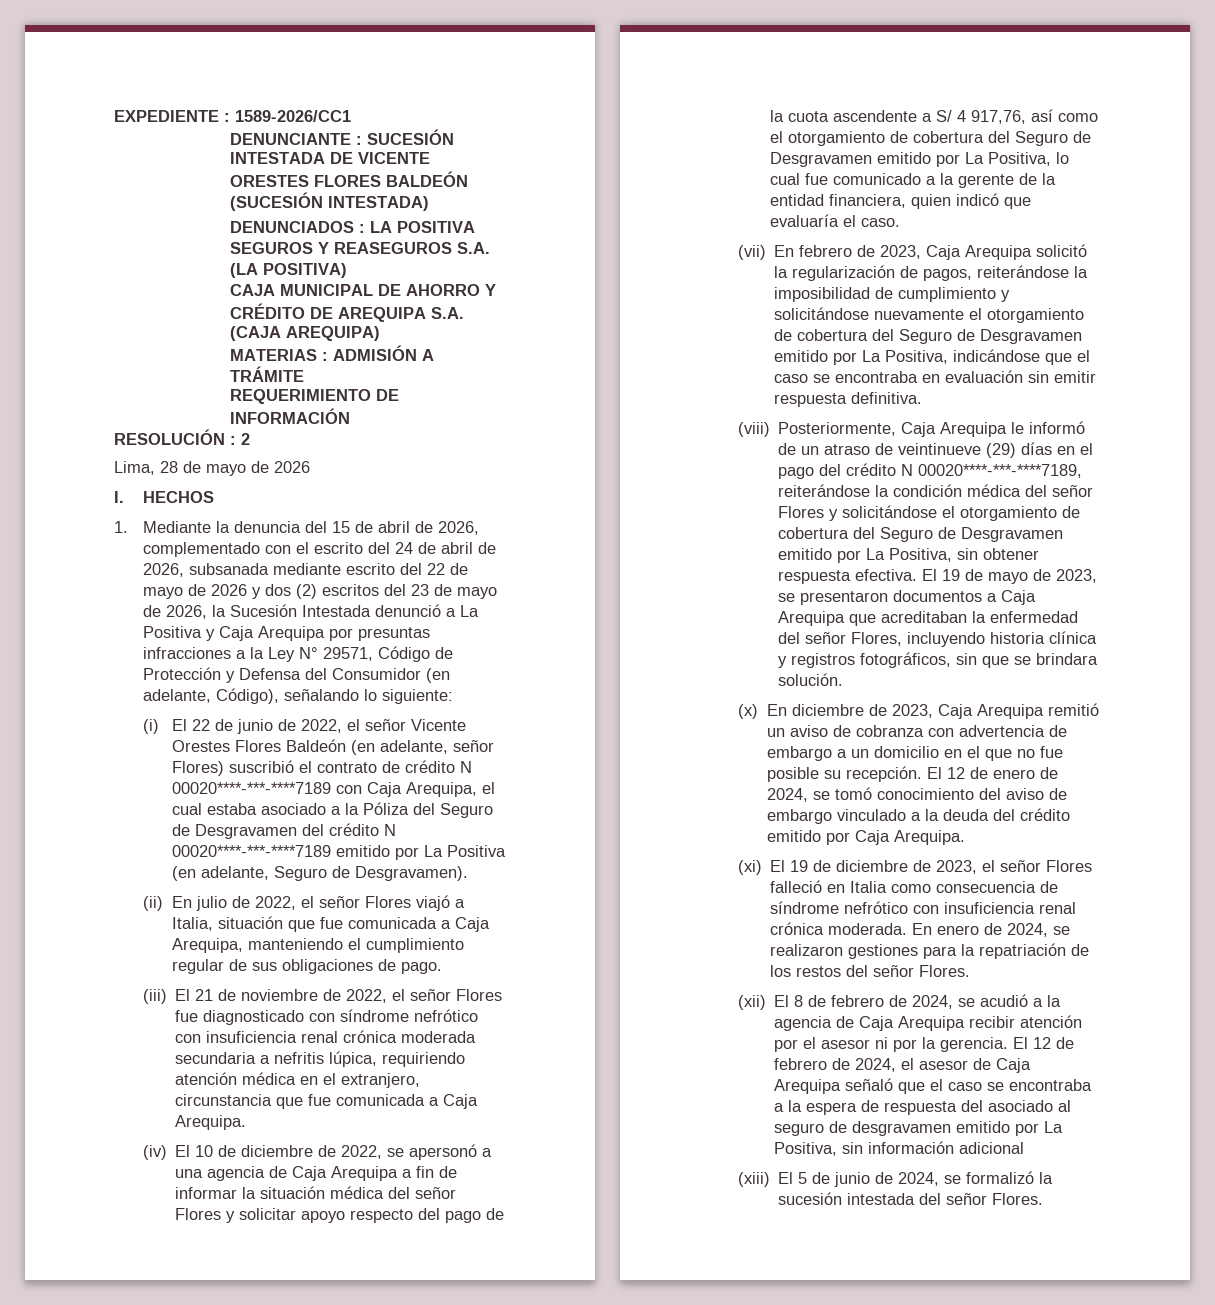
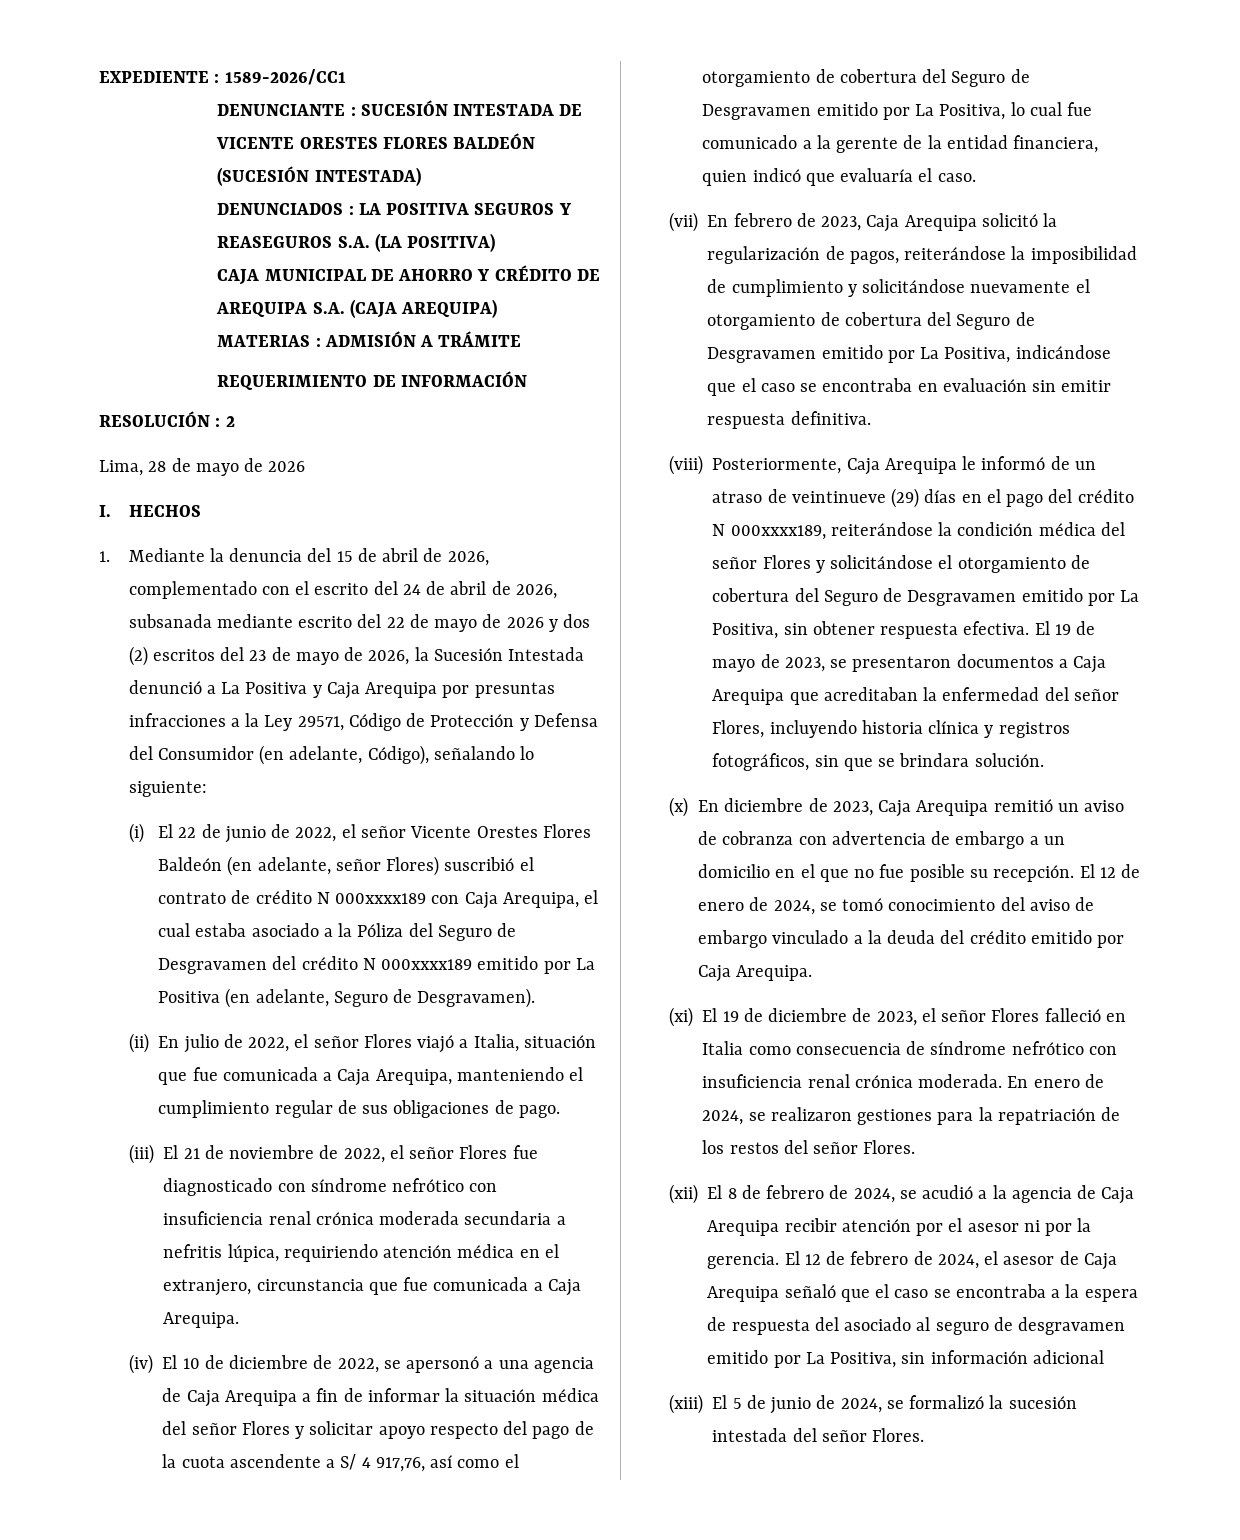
[298,647,318,659] N° -> (293, 723) none
[171,782,331,794] 00020****-***-****7189 -> [335,893,427,904] 000xxxx189
[171,845,331,857] 00020****-***-****7189 -> [381,959,473,970] 000xxxx189
[918,464,1083,478] 00020****-***-****7189, -> [730,525,826,540] 000xxxx189,

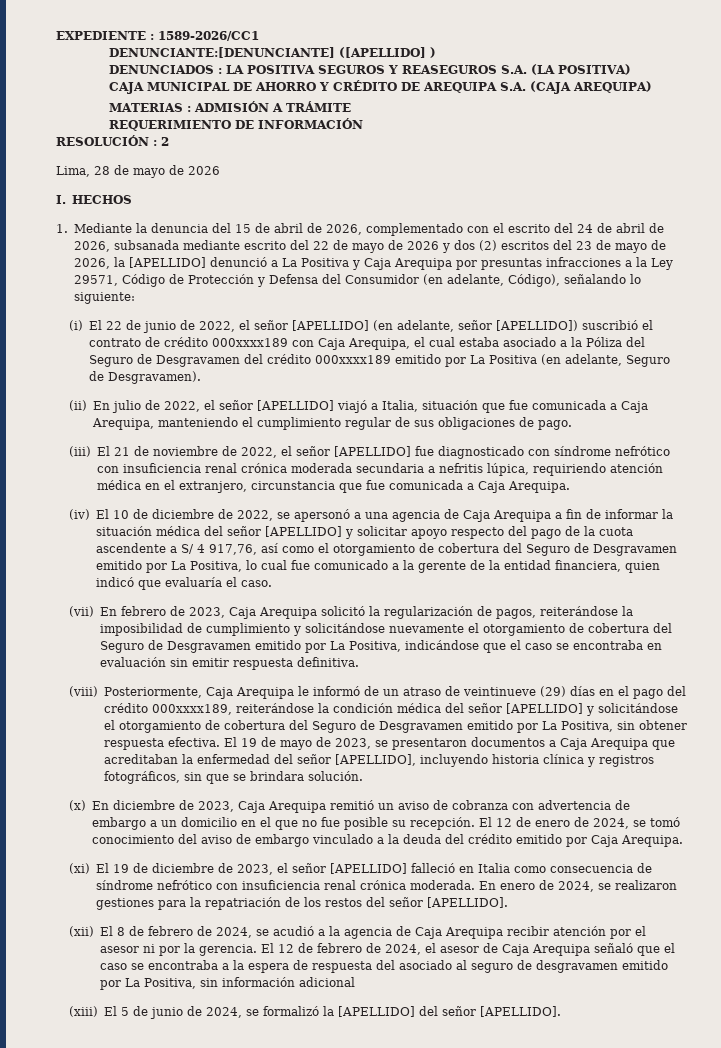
[217,100,583,116] [216,133,536,149] [217,166,421,186] DENUNCIANTE : SUCESIÓN INTESTADA DE VICENTE ORESTES FLORES BALDEÓN (SUCESIÓN INTESTADA) -> [108,47,436,58] DENUNCIANTE:[DENUNCIANTE] ([APELLIDO] )
[433,647,585,661] Sucesión Intestada -> [128,257,206,268] [APELLIDO]
[410,824,591,838] [158,857,223,871] Vicente Orestes Flores Baldeón -> [291,320,369,331] [APELLIDO]
[386,856,440,876] Flores) -> [495,320,578,331] [APELLIDO])
[316,892,330,904] N -> (208, 342) none
[362,958,376,970] N -> (311, 359) none
[363,1034,412,1048] Flores -> [256,400,334,411] [APELLIDO]
[459,1145,508,1159] Flores -> [333,446,411,457] [APELLIDO]
[241,1421,290,1435] Flores -> [264,526,342,537] [APELLIDO]
[712,524,726,536] N -> (148, 708) none
[762,555,811,569] Flores -> [505,703,583,714] [APELLIDO]
[712,720,765,738] Flores, -> [334,754,416,766] [APELLIDO],
[991,1008,1040,1022] Flores -> [329,863,407,874] [APELLIDO]
[863,1140,916,1154] Flores. -> [426,897,508,908] [APELLIDO].
[1008,1396,1077,1409] [712,1428,925,1442] sucesión intestada del señor Flores. -> [337,1006,561,1017] [APELLIDO] del señor [APELLIDO].

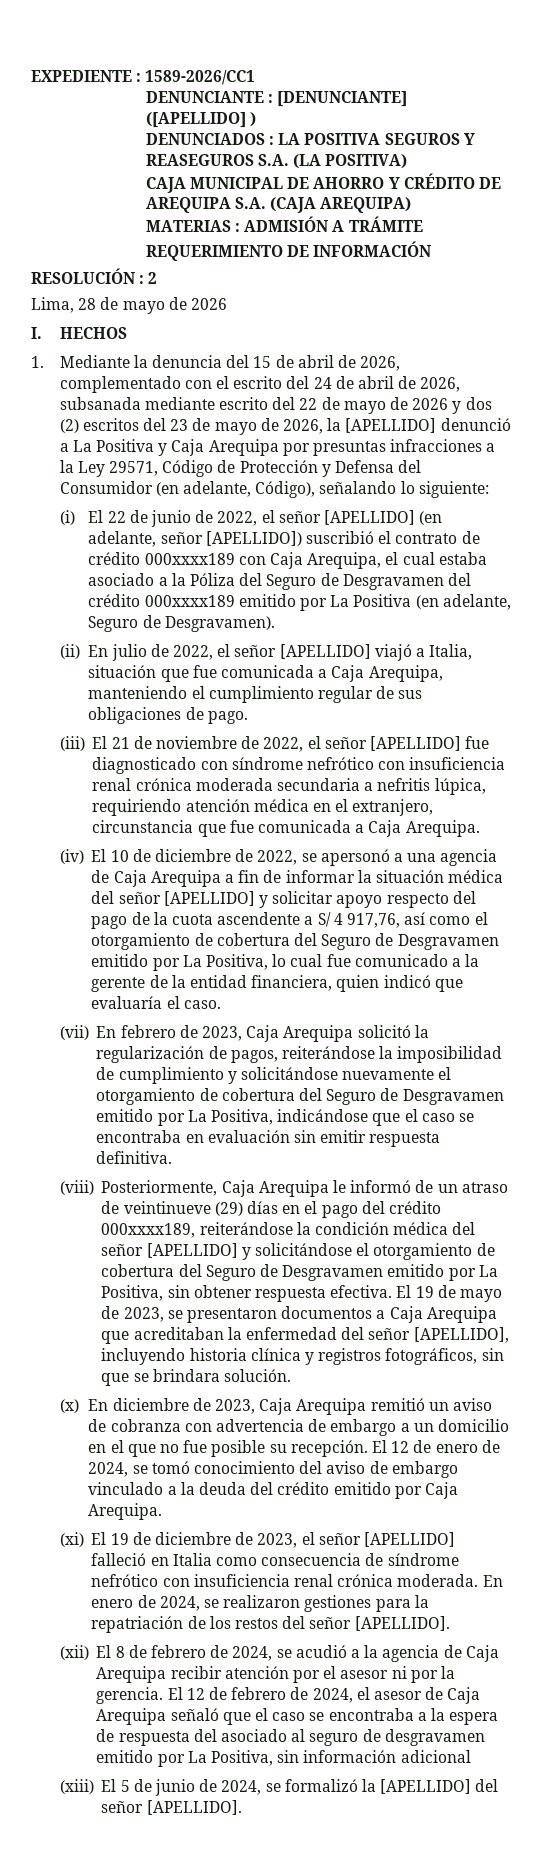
[108,47,335,58] DENUNCIANTE:[DENUNCIANTE] -> [145,91,408,107] DENUNCIANTE : [DENUNCIANTE]

